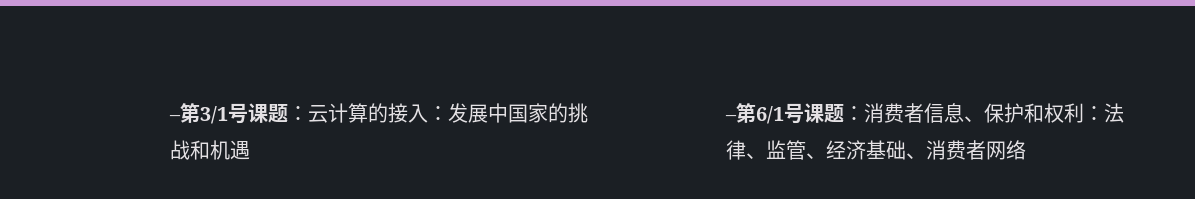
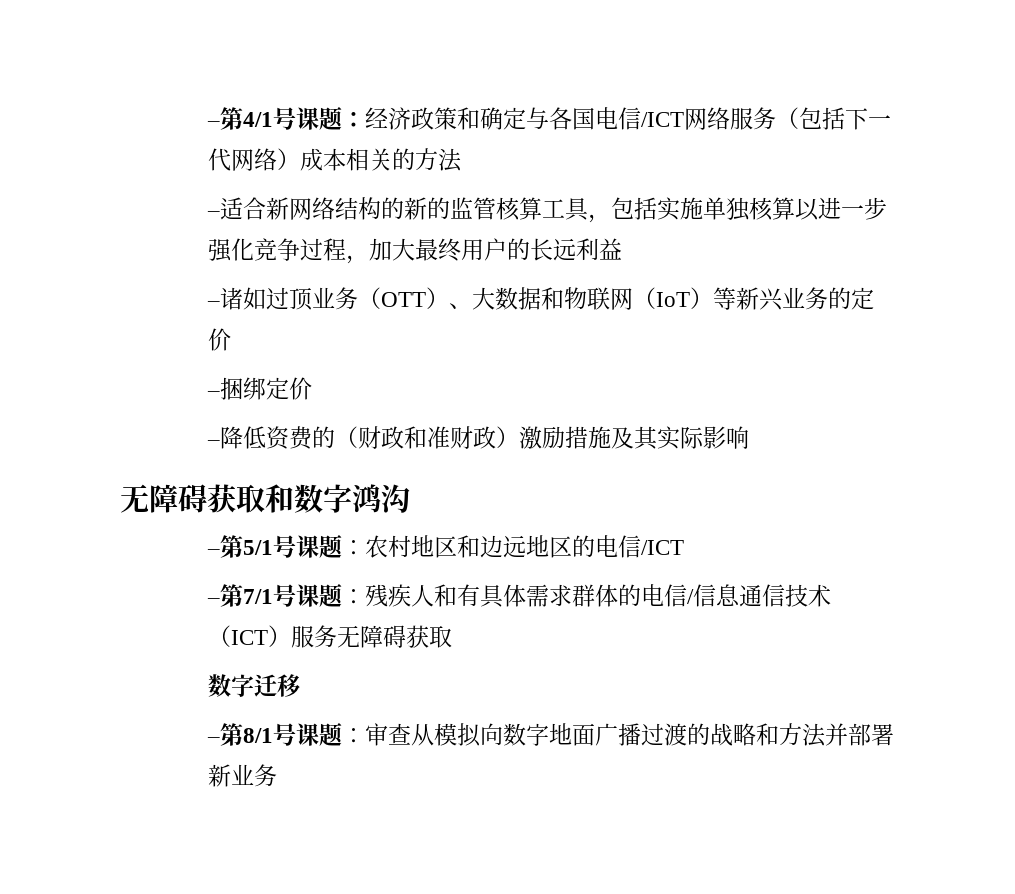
[169,103,589,124] [170,140,251,160] [725,103,1125,124] [726,140,1027,160] –第3/1号课题：云计算的接入：发展中国家的挑战和机遇 // –第6/1号课题：消费者信息、保护和权利：法律、监管、经济基础、消费者网络 -> [206,106,891,130] [207,148,462,172] [206,197,887,223] [207,238,622,264] [206,287,874,311] [207,328,231,351] [206,377,312,400] [206,426,749,450] [120,484,410,513] [206,534,684,558] [206,583,831,608] [207,625,452,648] [207,674,300,697] [206,722,894,747] [207,764,277,787] –第4/1号课题：经济政策和确定与各国电信/ICT网络服务（包括下一代网络）成本相关的方法 // –适合新网络结构的新的监管核算工具，包括实施单独核算以进一步强化竞争过程，加大最终用户的长远利益 // –诸如过顶业务（OTT）、大数据和物联网（IoT）等新兴业务的定价 // –捆绑定价 // –降低资费的（财政和准财政）激励措施及其实际影响 // 无障碍获取和数字鸿沟 // –第5/1号课题：农村地区和边远地区的电信/ICT // –第7/1号课题：残疾人和有具体需求群体的电信/信息通信技术（ICT）服务无障碍获取 // 数字迁移 // –第8/1号课题：审查从模拟向数字地面广播过渡的战略和方法并部署新业务

